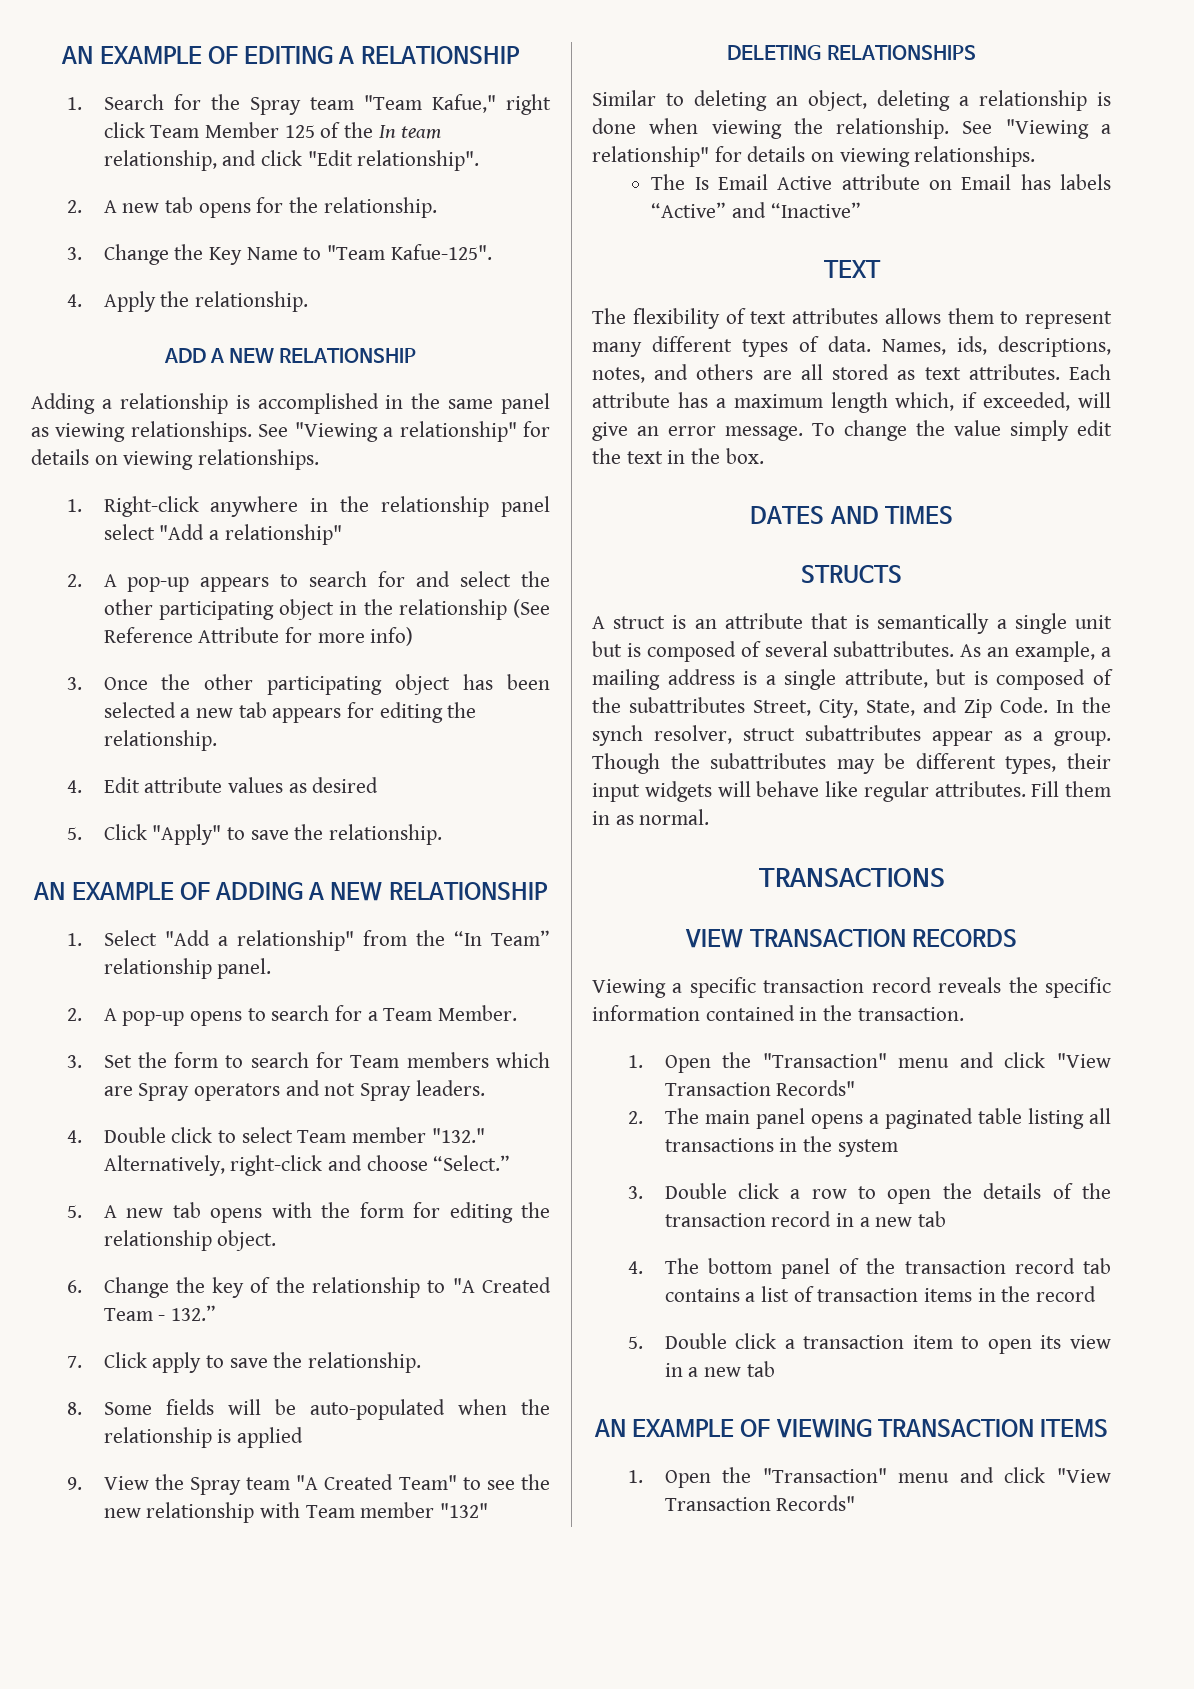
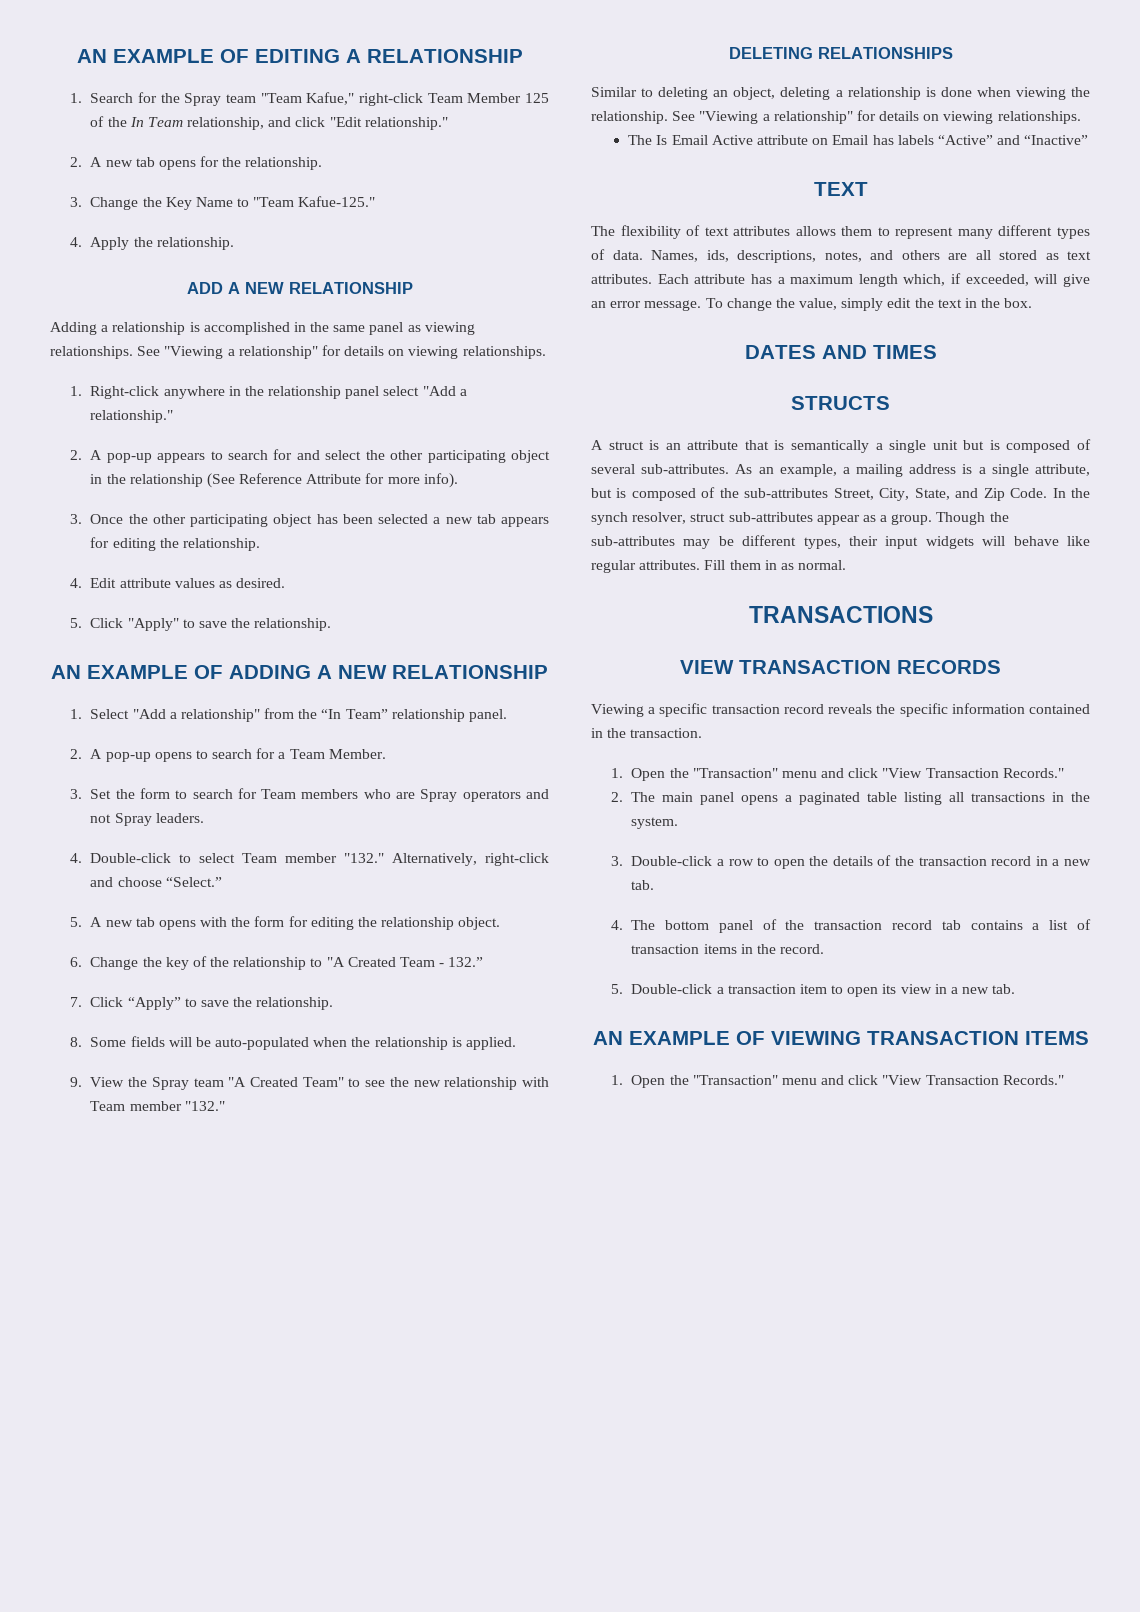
[506,94,552,115] [103,122,145,138] right click -> [358,93,423,106] right-click
[401,126,442,139] team -> [147,117,183,127] Team
[357,150,480,171] relationship". -> [364,117,448,130] relationship."
[390,244,492,260] Kafue-125". -> [298,196,376,207] Kafue-125."
[224,524,342,545] relationship" -> [90,410,174,423] relationship."
[370,627,414,646] info) -> [423,473,458,488] info).
[312,777,379,793] desired -> [236,578,286,588] desired.
[495,1052,550,1068] which -> [363,789,391,799] who
[103,1127,213,1143] Double click -> [90,853,172,863] Double-click
[152,1352,202,1373] apply -> [127,997,181,1010] “Apply”
[236,1427,303,1448] applied -> [465,1037,516,1050] applied.
[439,1503,488,1518] "132" -> [184,1101,225,1111] "132."
[954,420,1001,436] value -> [799,298,838,310] value,
[833,641,955,657] subattributes. -> [641,464,730,474] sub-attributes.
[629,697,745,713] subattributes -> [744,488,829,498] sub-attributes
[805,725,921,741] subattributes -> [728,512,813,522] sub-attributes
[710,753,827,769] subattributes -> [591,536,675,546] sub-attributes
[776,1080,856,1096] Records" -> [1002,768,1064,778] Records."
[837,1139,898,1157] [628,1183,779,1199] system // 3. Double click -> [631,817,679,829] [611,856,713,866] system. // 3. Double-click
[917,1211,946,1227] tab -> [631,880,655,890] tab.
[1035,1286,1096,1302] [628,1333,777,1349] record // 5. Double click -> [780,944,825,954] [611,984,713,994] record. // 5. Double-click
[746,1361,775,1377] tab -> [992,984,1016,994] tab.
[776,1495,856,1511] Records" -> [1002,1075,1064,1085] Records."

